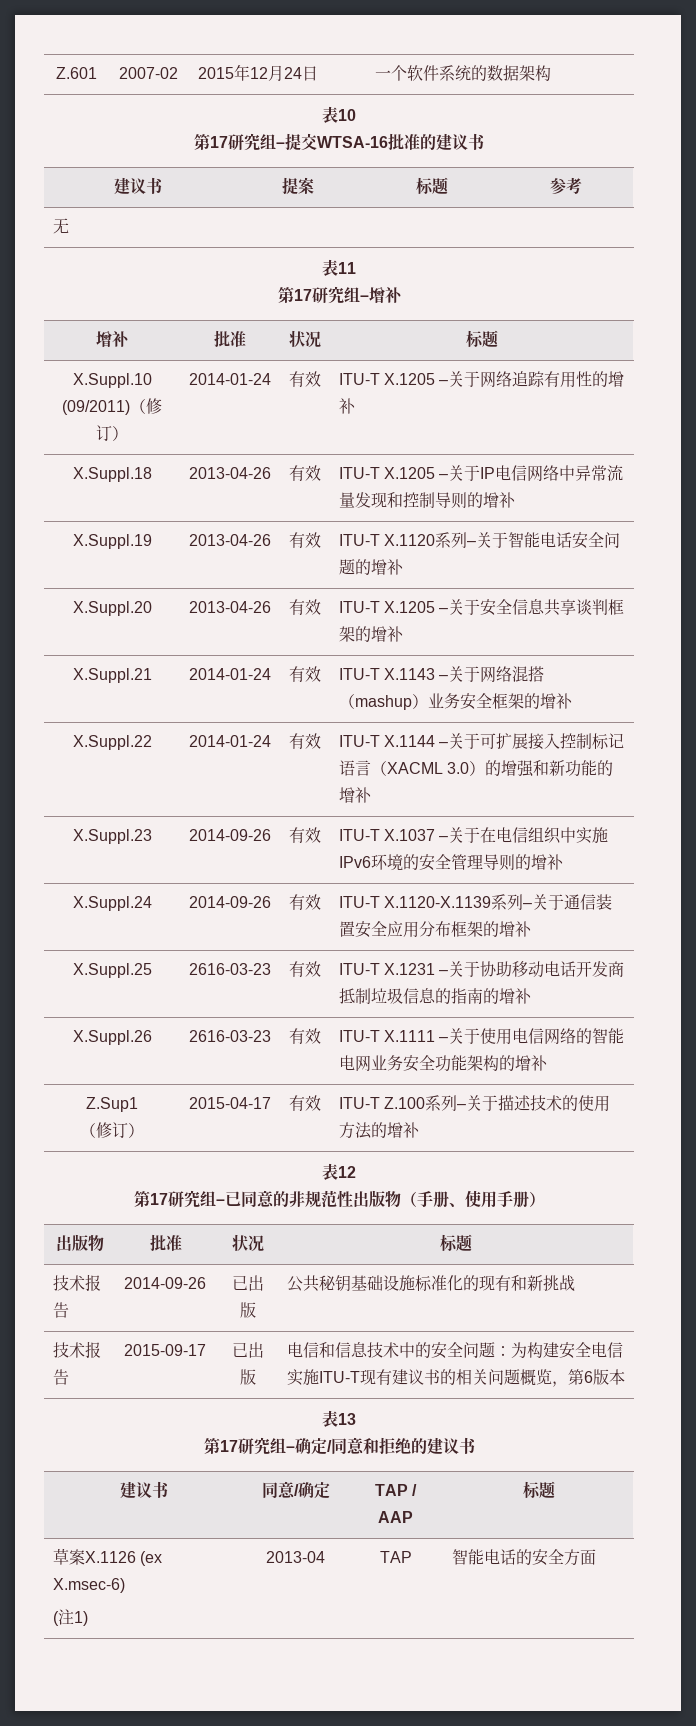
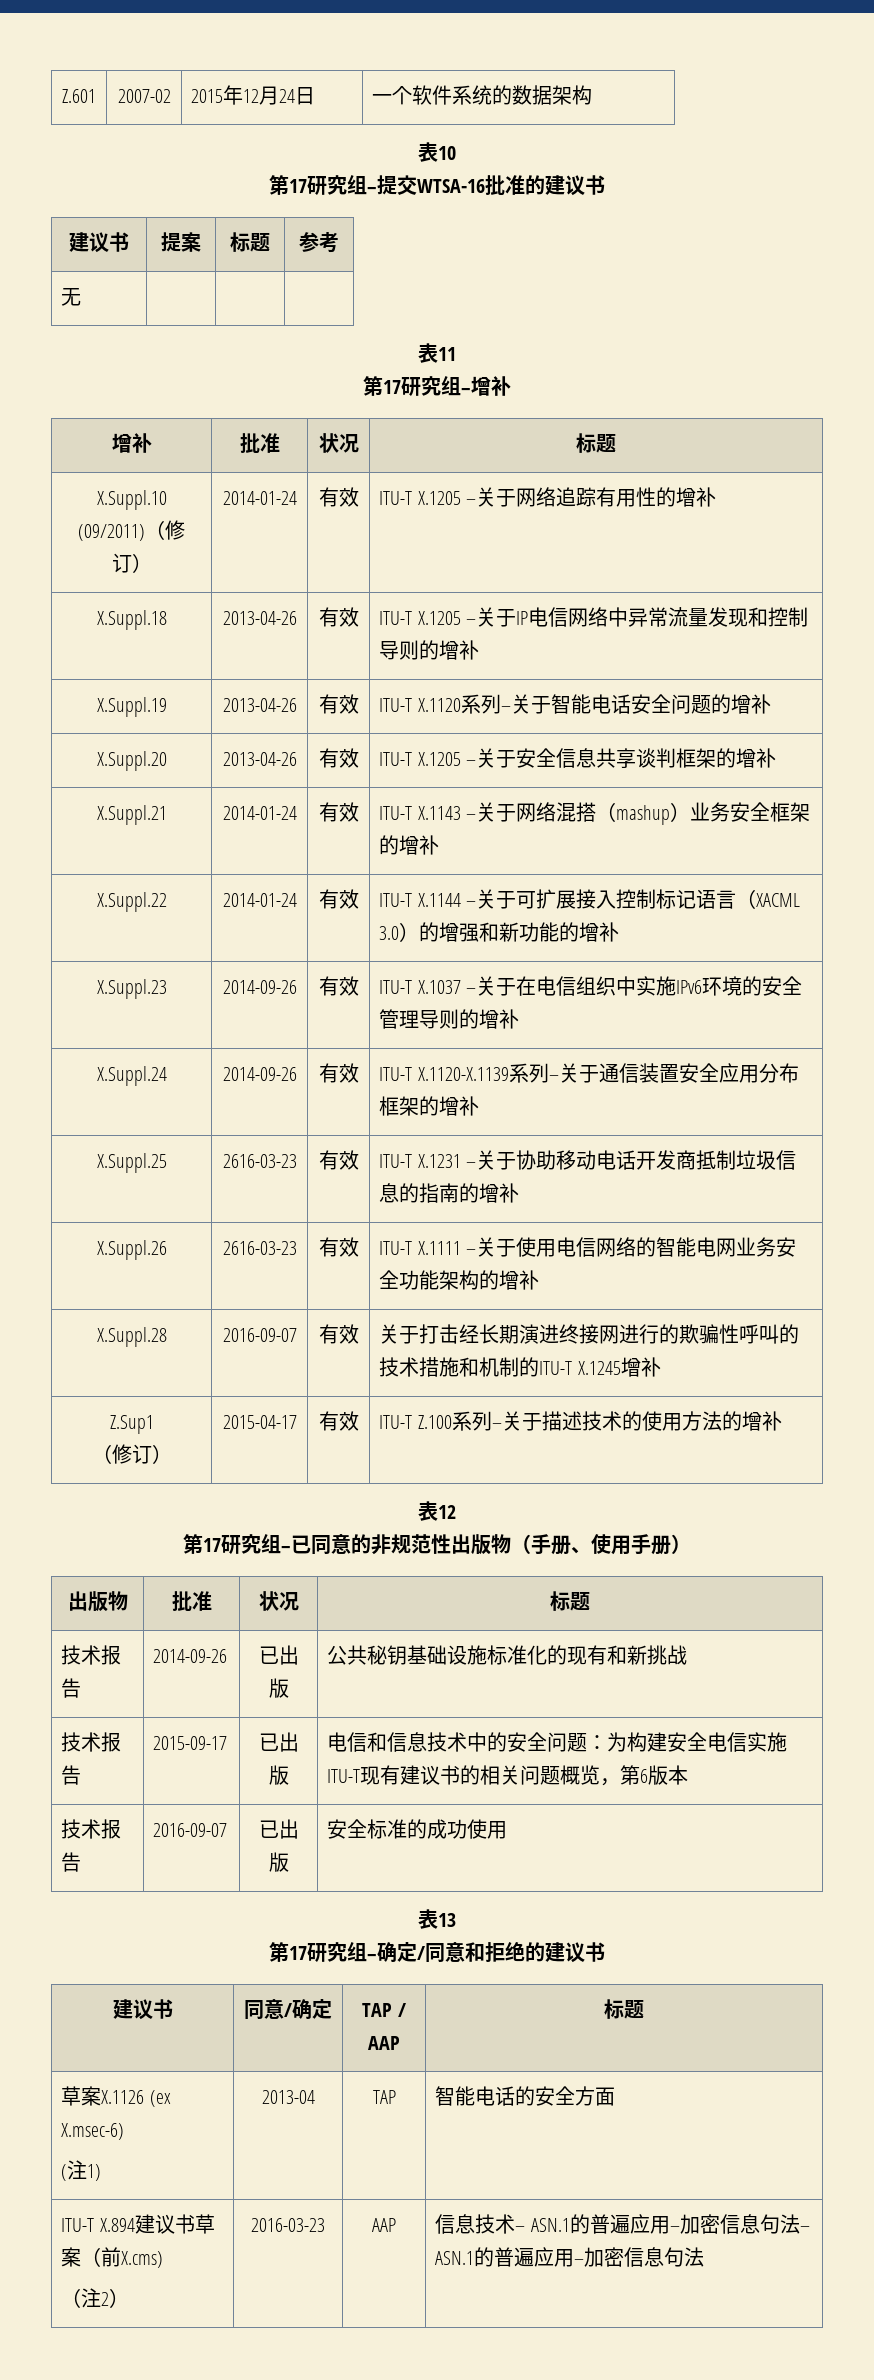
(547, 1063) none -> [96,1327,167,1347] [222,1328,297,1342] [318,1324,359,1344] [379,1324,800,1344] [379,1357,661,1377] // X.Suppl.28 | 2016-09-07 | 有效 | 关于打击经长期演进终接网进行的欺骗性呼叫的技术措施和机制的ITU-T X.1245增补
(625, 1377) none -> [61,1819,122,1839] [61,1852,82,1872] [153,1823,228,1837] [258,1819,299,1839] [268,1852,289,1872] [327,1819,508,1839] // 技术报告 | 2016-09-07 | 已出版 | 安全标准的成功使用
(596, 1557) none -> [61,2214,215,2234] [61,2247,164,2268] [61,2288,130,2308] [251,2218,325,2232] [372,2218,396,2232] [435,2214,810,2234] [435,2247,705,2267] // ITU-T X.894建议书草案（前X.cms) // （注2） | 2016-03-23 | AAP | 信息技术– ASN.1的普遍应用–加密信息句法– ASN.1的普遍应用–加密信息句法

